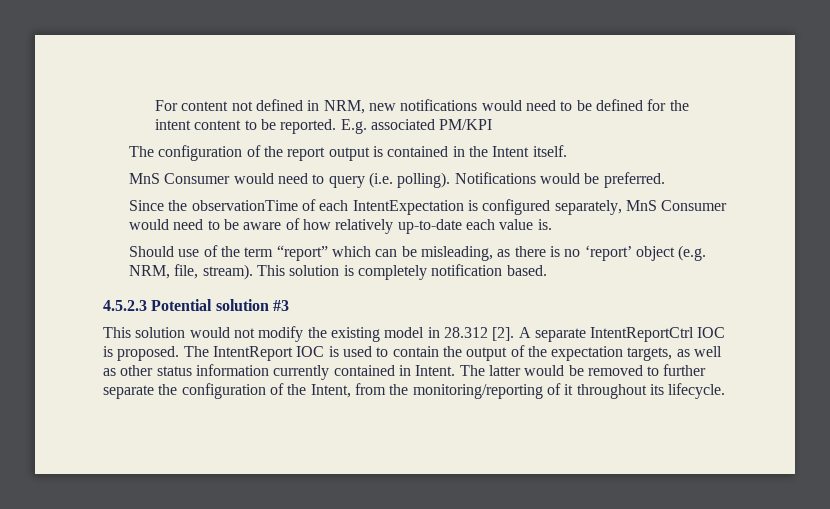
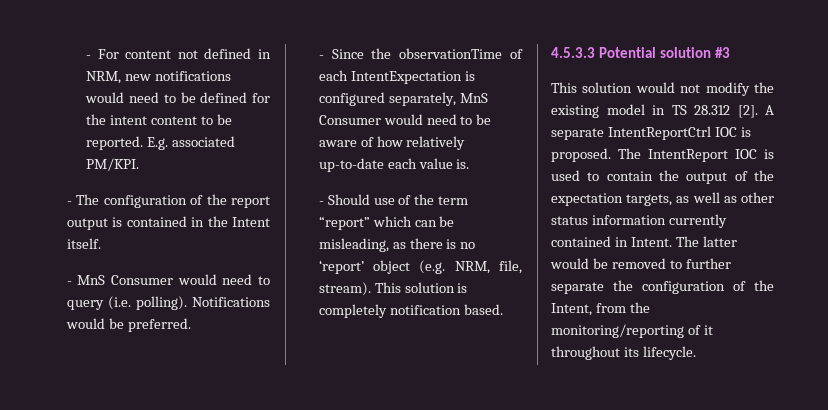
(155, 105) none -> [86,55,92,59] -
[439,119,493,130] PM/KPI // -> [86,158,140,171] [66,201,72,205] PM/KPI. // -
(567, 151) none -> [66,281,72,285] -
(665, 180) none -> [318,55,324,59] -
(552, 224) none -> [318,201,324,205] -
[103,300,147,311] 4.5.2.3 -> [551,47,595,58] 4.5.3.3
(440, 332) none -> [671,105,687,115] TS

